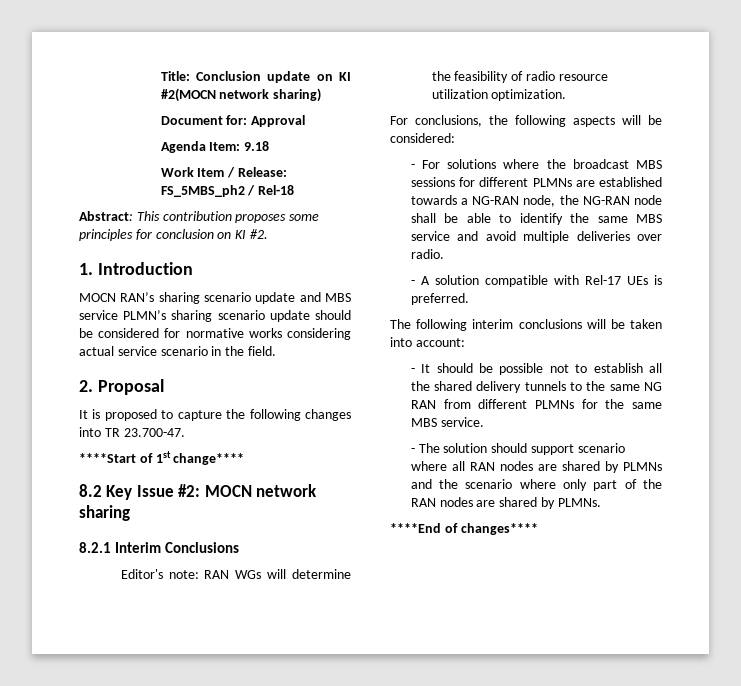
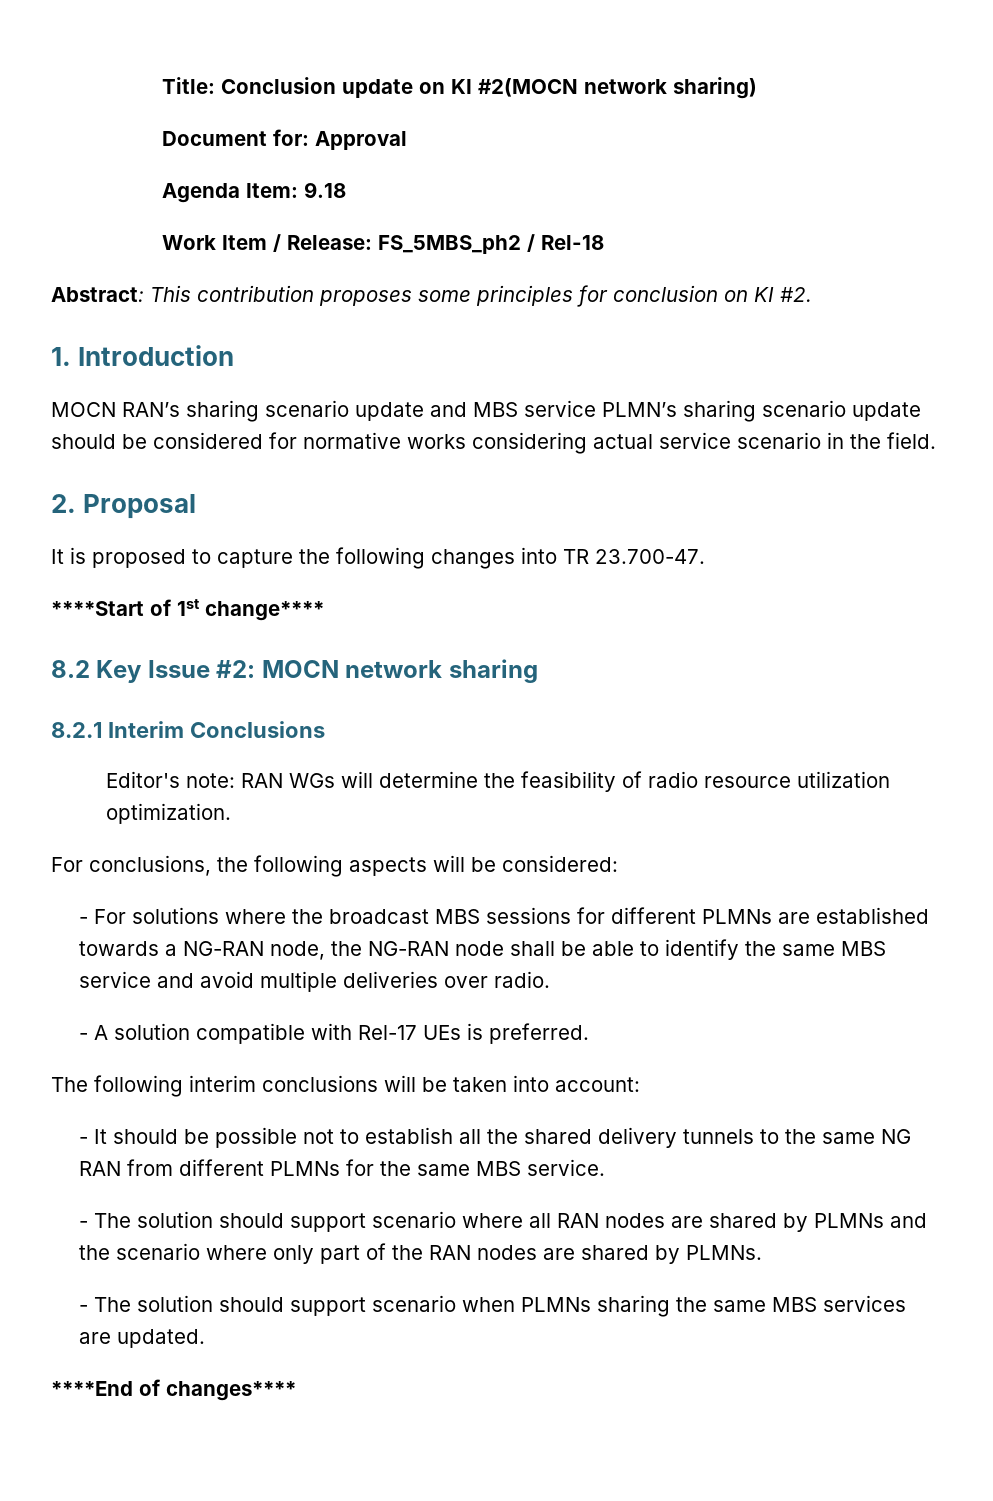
(601, 502) none -> [78,1295,906,1317] [78,1329,205,1348] // - The solution should support scenario when PLMNs sharing the same MBS services are updated.

